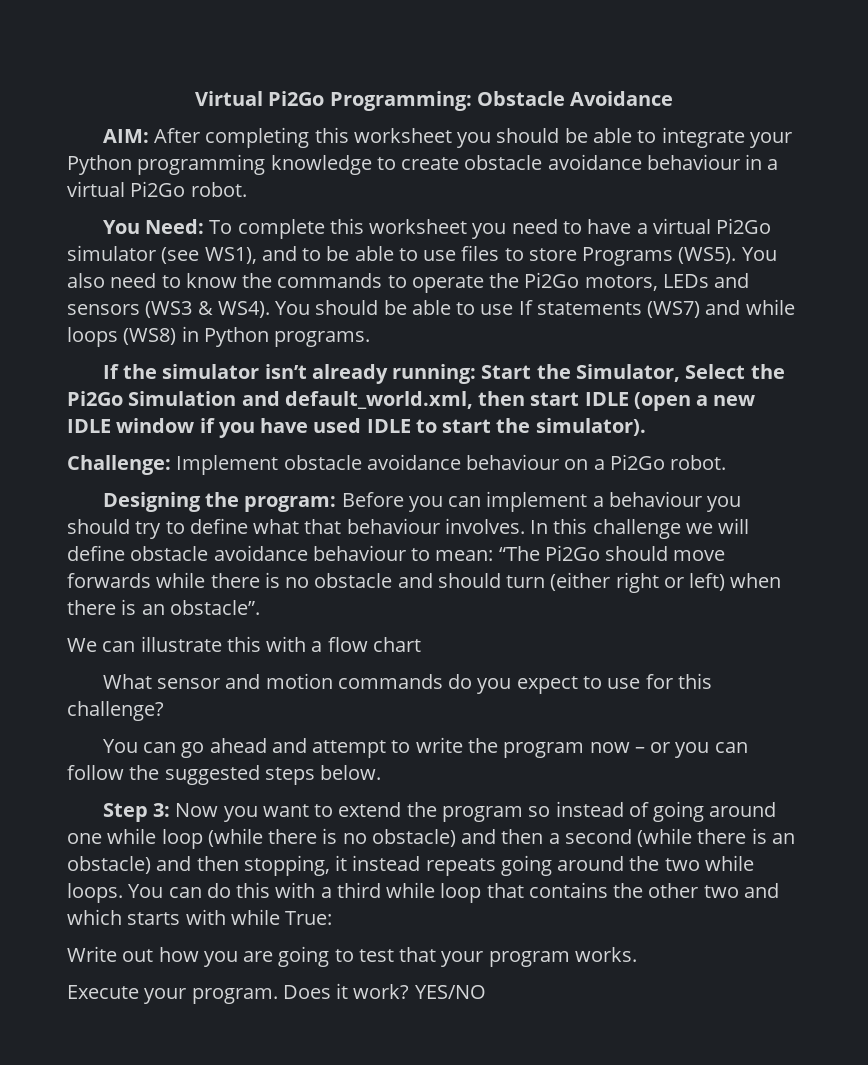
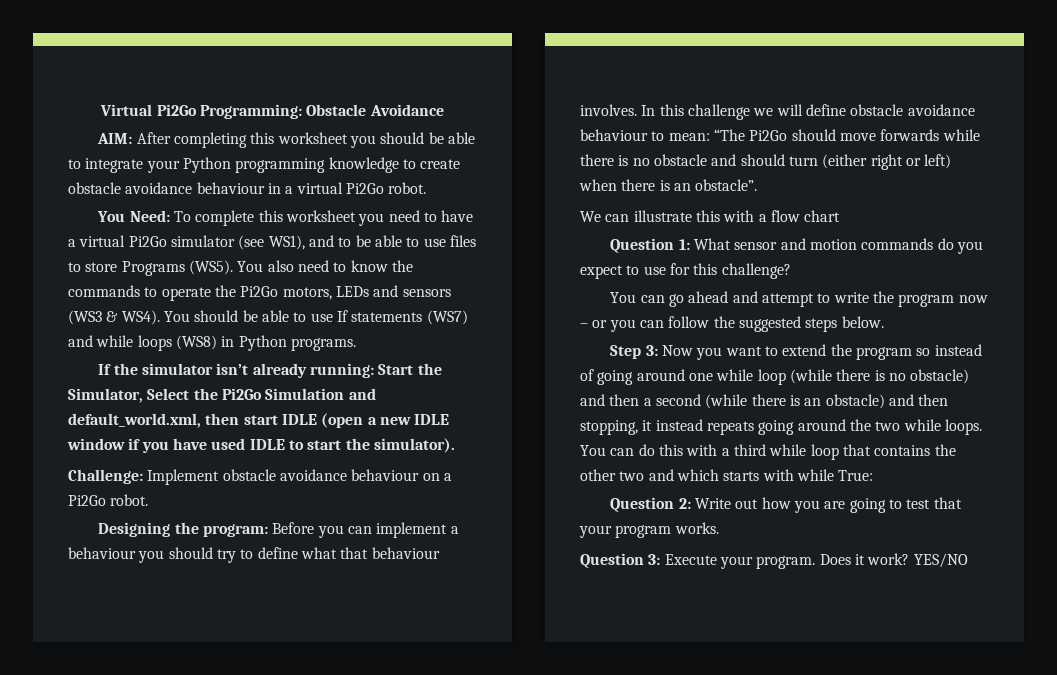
(421, 644) none -> [610,238,690,253] Question 1:
(333, 918) none -> [610,497,691,512] Question 2:
(637, 954) none -> [580,553,661,568] Question 3:

